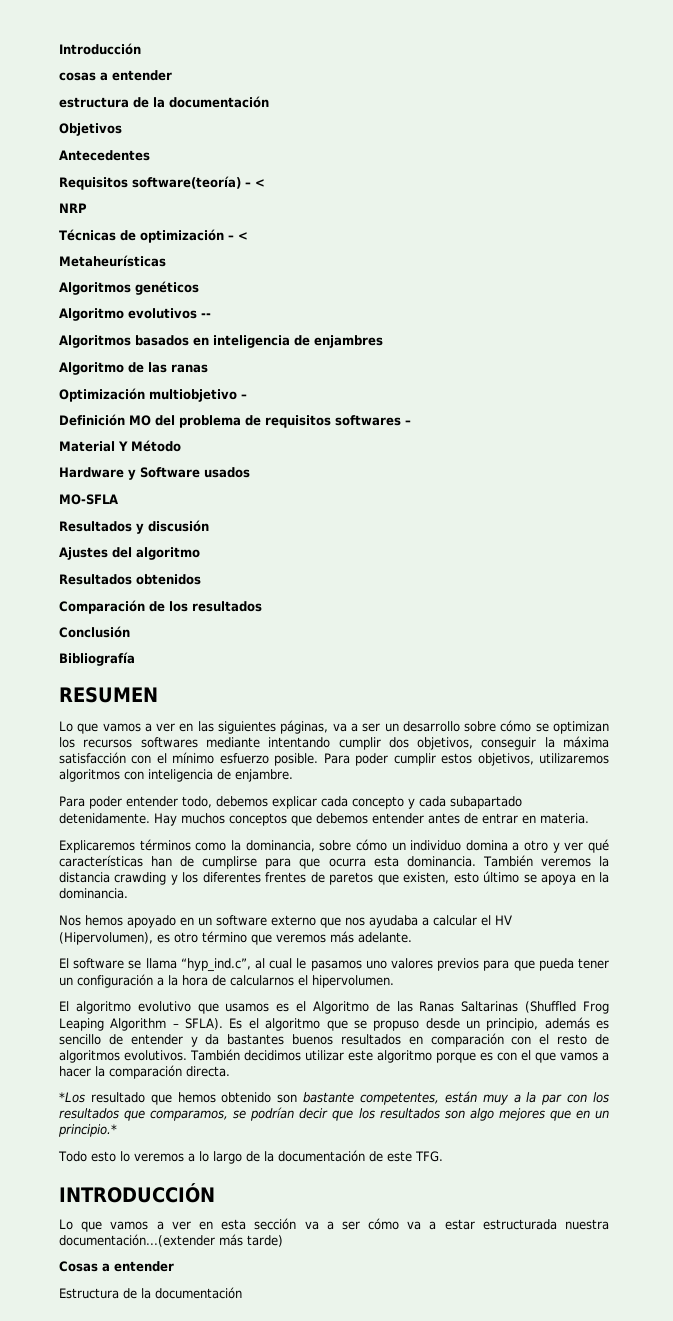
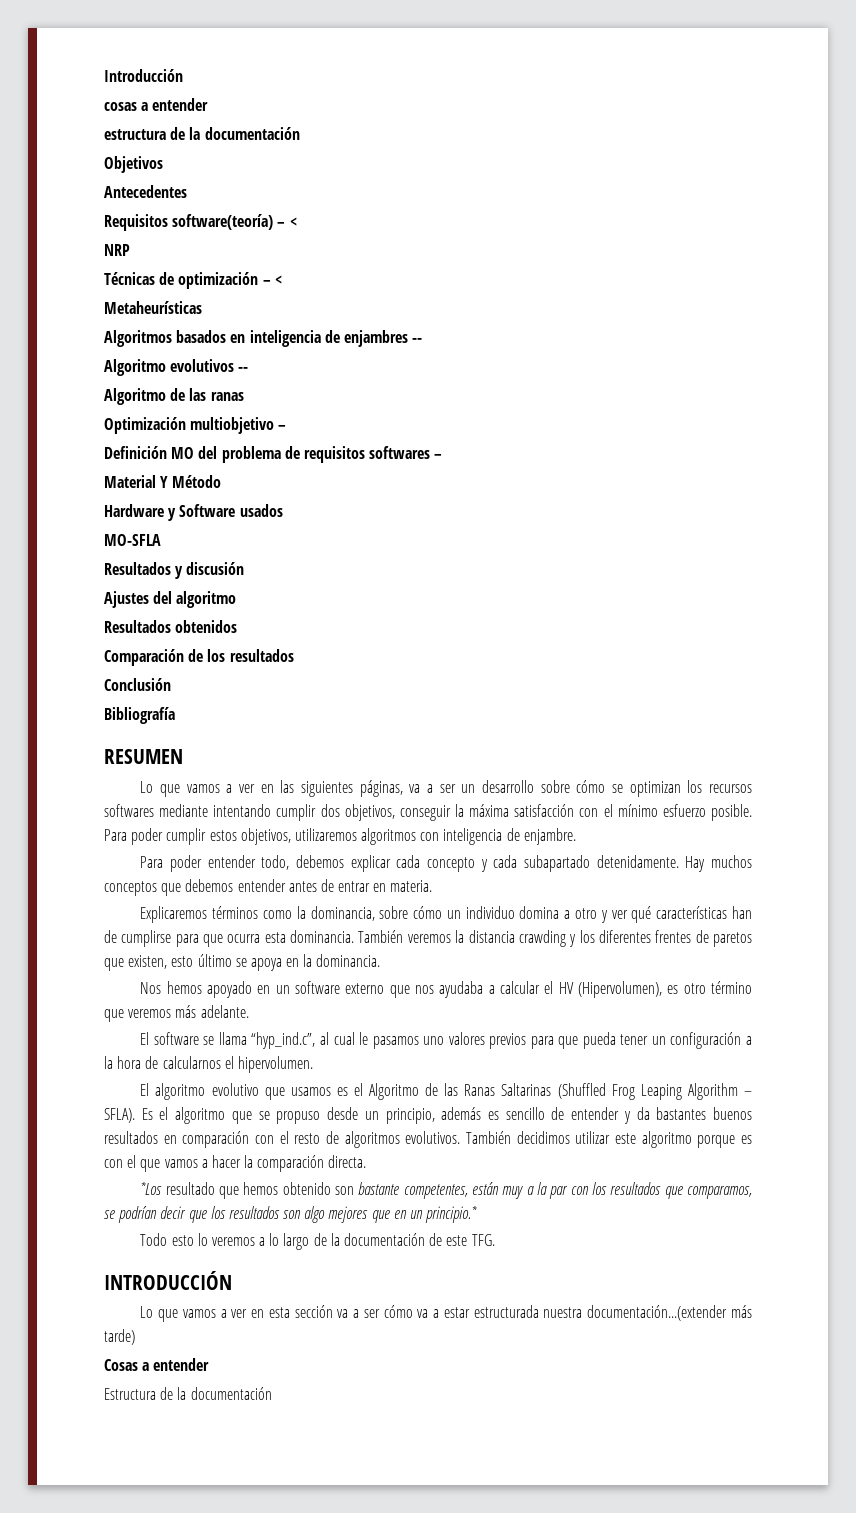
[59,281,199,295] [59,308,211,321] // Algoritmos genéticos // Algoritmo evolutivos -- -> (202, 307) none
(383, 341) none -> [412,338,423,343] [104,359,249,376] -- // Algoritmo evolutivos --

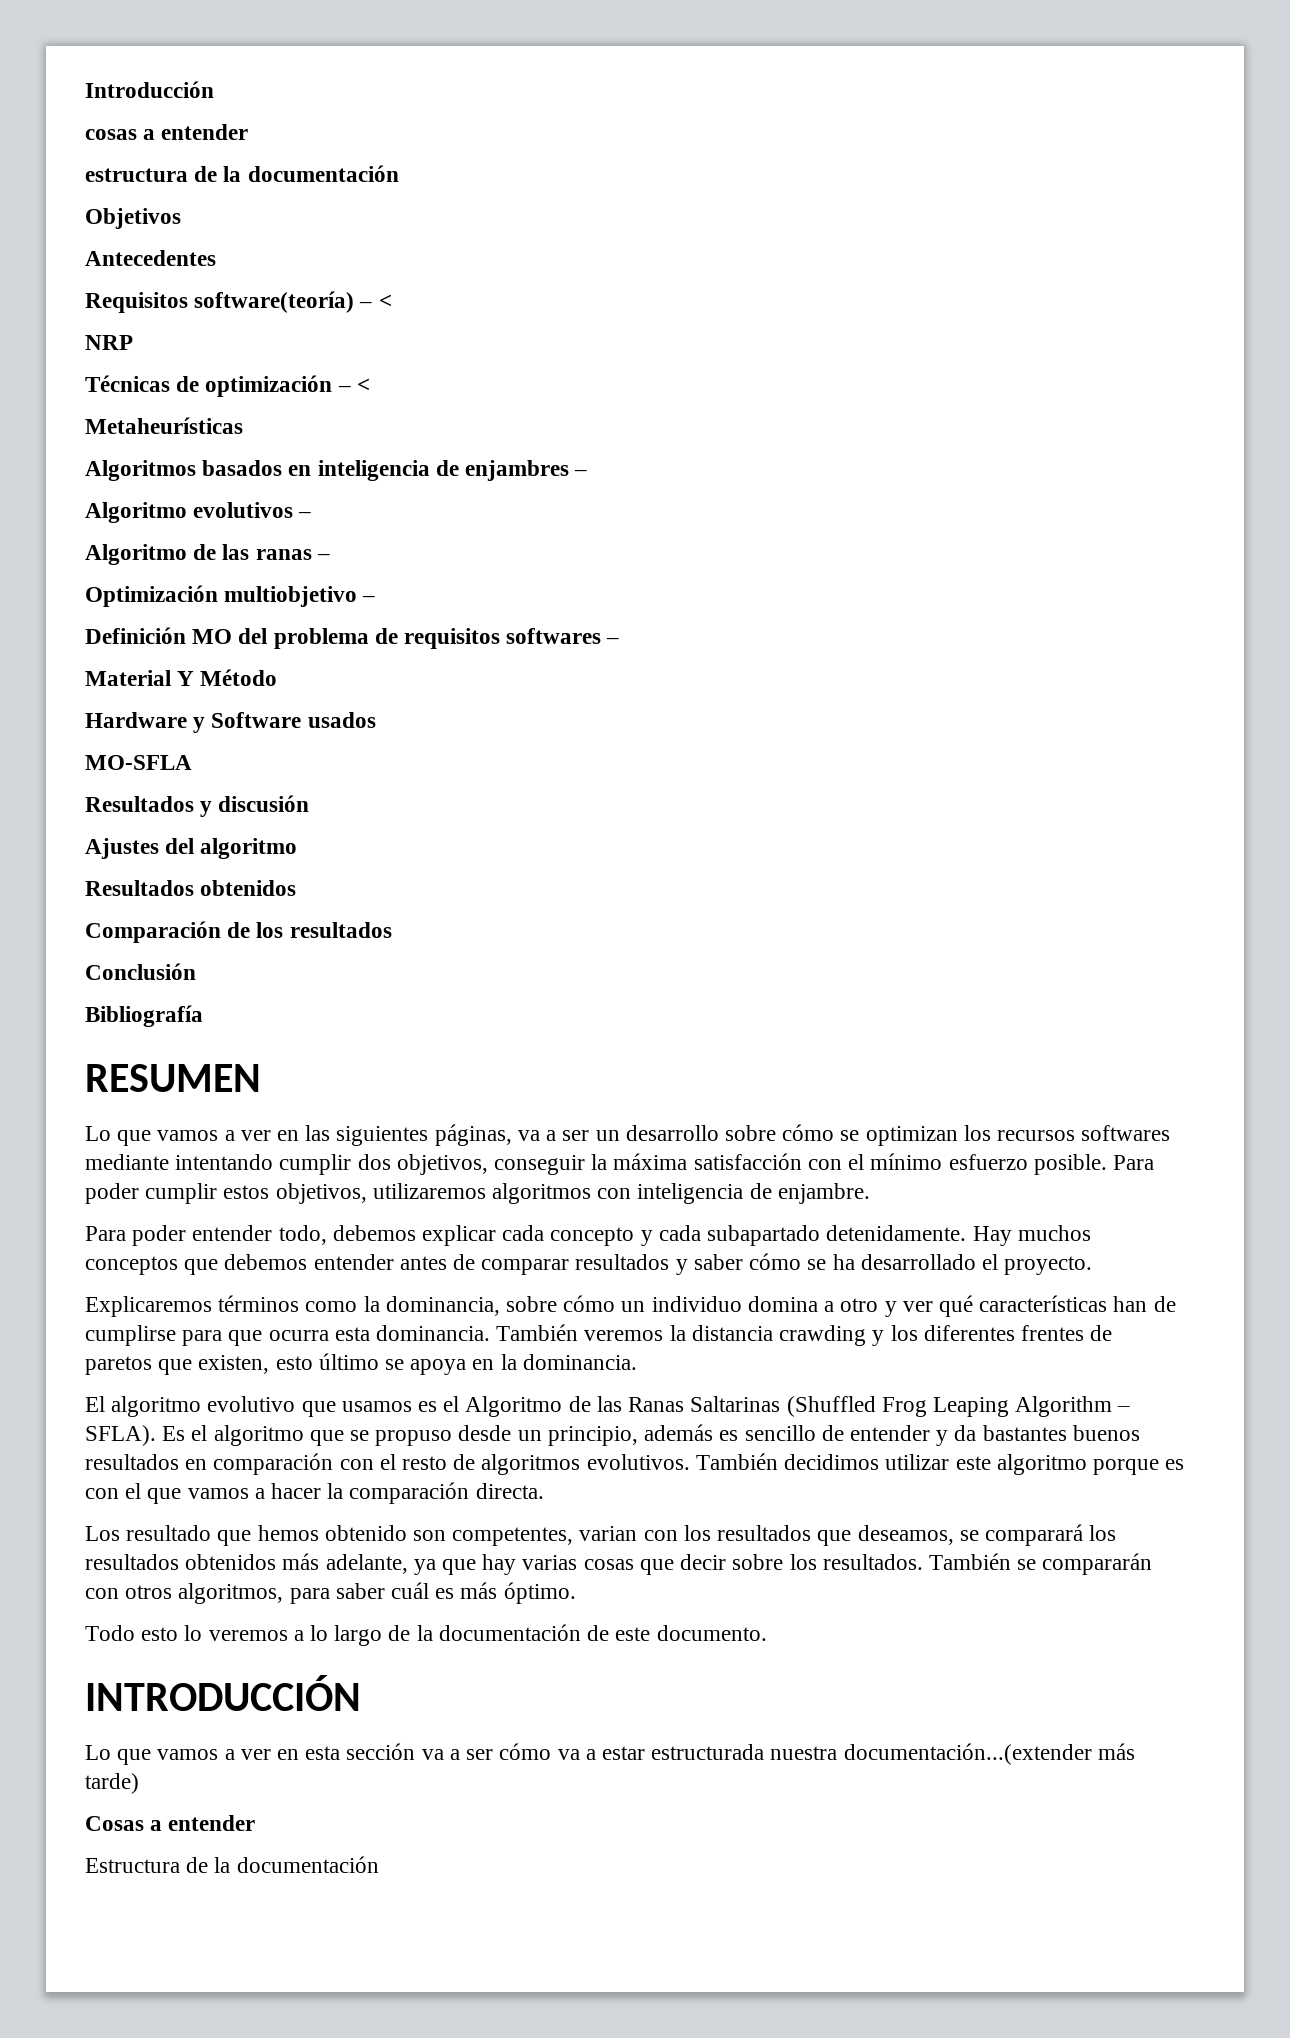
[412,338,423,343] -- -> [574,470,588,476] –
[238,367,249,372] -- -> [298,512,312,518] –
(244, 396) none -> [316,554,330,560] –
[338,880,433,892] entrar en materia. -> [481,1253,1093,1275] comparar resultados y saber cómo se ha desarrollado el proyecto.
[140,981,753,998] [104,1005,249,1022] [140,1032,752,1049] [104,1056,313,1073] // Nos hemos apoyado en un software externo que nos ayudaba a calcular el HV (Hipervolumen), es otro término que veremos más adelante. // El software se llama “hyp_ind.c”, al cual le pasamos uno valores previos para que pueda tener un configuración a la hora de calcularnos el hipervolumen. -> (637, 1362) none
[140,1182,163,1195] *Los -> [85,1526,120,1541] Los
[358,1182,753,1199] [104,1206,478,1223] bastante competentes, están muy a la par con los resultados que comparamos, se podrían decir que los resultados son algo mejores que en un principio.* -> [452,1524,1117,1546] [85,1553,1153,1575] [85,1582,576,1604] competentes, varian con los resultados que deseamos, se comparará los resultados obtenidos más adelante, ya que hay varias cosas que decir sobre los resultados. También se compararán con otros algoritmos, para saber cuál es más óptimo.
[471,1234,495,1246] TFG. -> [656,1625,767,1641] documento.

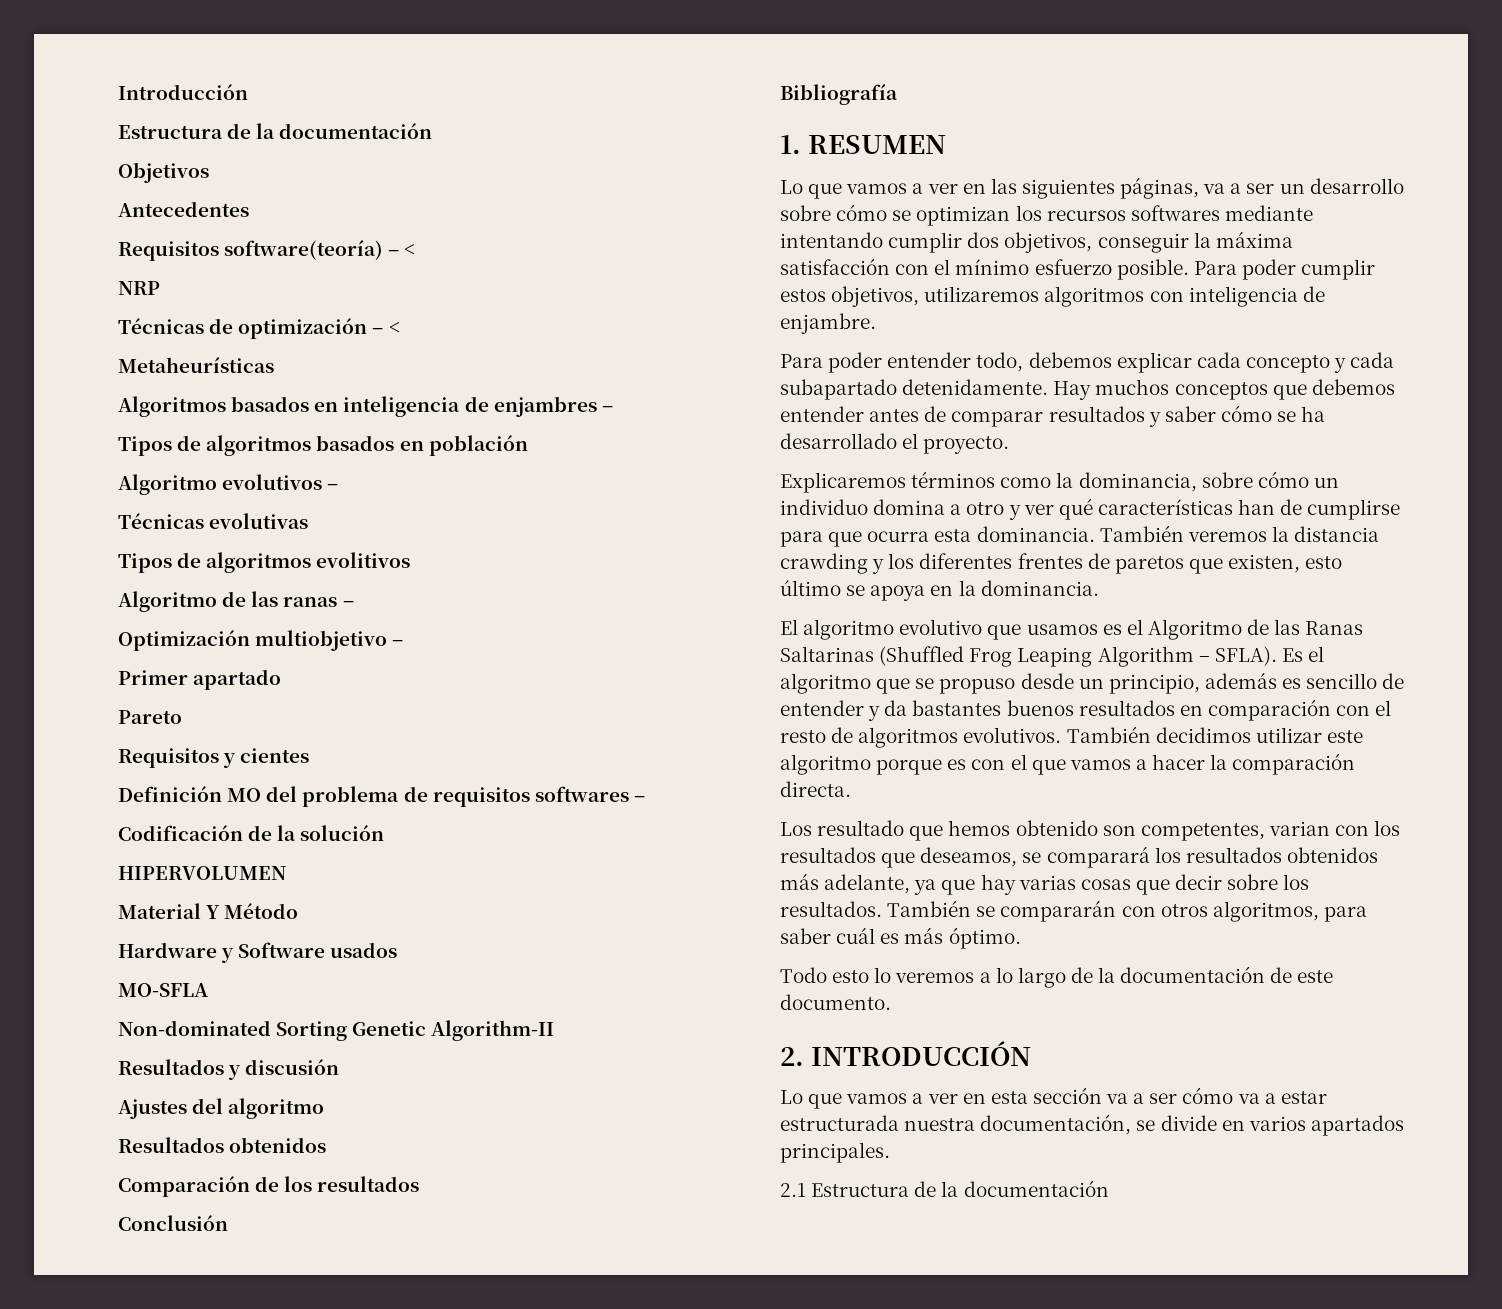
[85,124,249,140] [85,168,188,182] cosas a entender // estructura -> [118,125,223,139] Estructura
[85,502,312,523] Algoritmo evolutivos – -> [118,435,528,456] [118,474,339,495] [118,513,309,529] [118,552,411,573] Tipos de algoritmos basados en población // Algoritmo evolutivos – // Técnicas evolutivas // Tipos de algoritmos evolitivos
(376, 599) none -> [118,669,282,690] [118,710,182,724] [118,748,310,768] // Primer apartado // Pareto // Requisitos y cientes
(620, 641) none -> [118,825,385,841] [118,866,286,880] // Codificación de la solución // HIPERVOLUMEN
(192, 762) none -> [118,1020,555,1041] // Non-dominated Sorting Genetic Algorithm-II
(203, 1016) none -> [780,135,801,154] 1.
(767, 1633) none -> [780,1047,804,1066] 2.
[843,1743,1135,1765] [85,1773,139,1794] [85,1815,256,1831] documentación...(extender más tarde) // Cosas a entender // -> [980,1114,1404,1136] [780,1142,890,1163] [780,1183,806,1197] documentación, se divide en varios apartados principales. // 2.1

